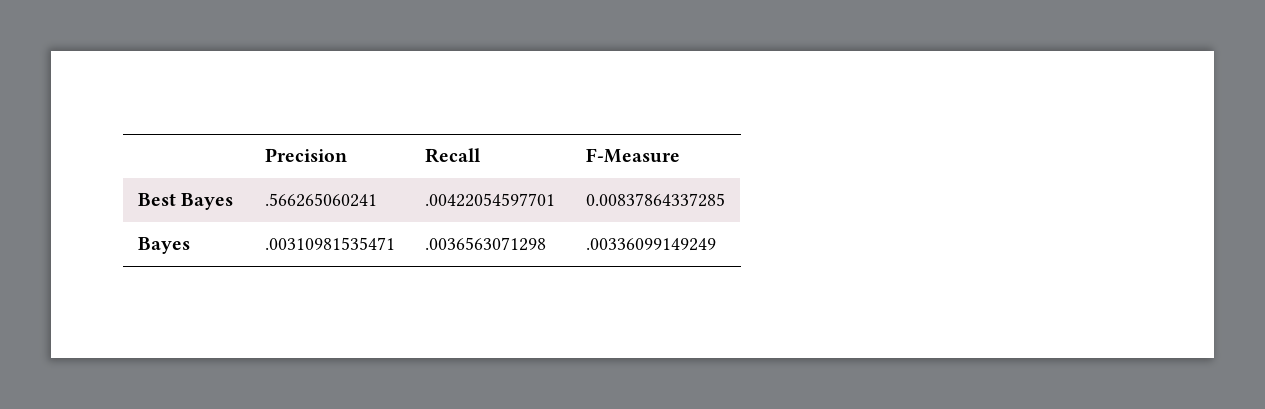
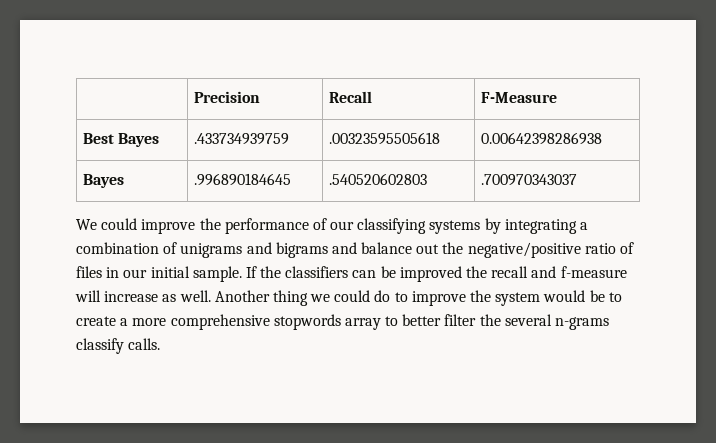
[264,193,377,207] [424,193,555,207] [585,193,725,207] [137,237,190,254] [264,237,395,250] [424,237,546,251] [585,238,716,251] .566265060241 | .00422054597701 | 0.00837864337285 // Bayes | .00310981535471 | .0036563071298 | .00336099149249 -> [193,133,289,145] [328,132,440,145] [480,132,602,145] [82,174,124,188] [193,173,291,186] [328,173,427,185] [480,174,577,186] [76,218,589,234] [76,242,635,258] [76,266,627,282] [75,290,622,306] [76,314,610,330] [76,338,161,354] .433734939759 | .00323595505618 | 0.00642398286938 // Bayes | .996890184645 | .540520602803 | .700970343037 // We could improve the performance of our classifying systems by integrating a combination of unigrams and bigrams and balance out the negative/positive ratio of files in our initial sample. If the classifiers can be improved the recall and f-measure will increase as well. Another thing we could do to improve the system would be to create a more comprehensive stopwords array to better filter the several n-grams classify calls.

